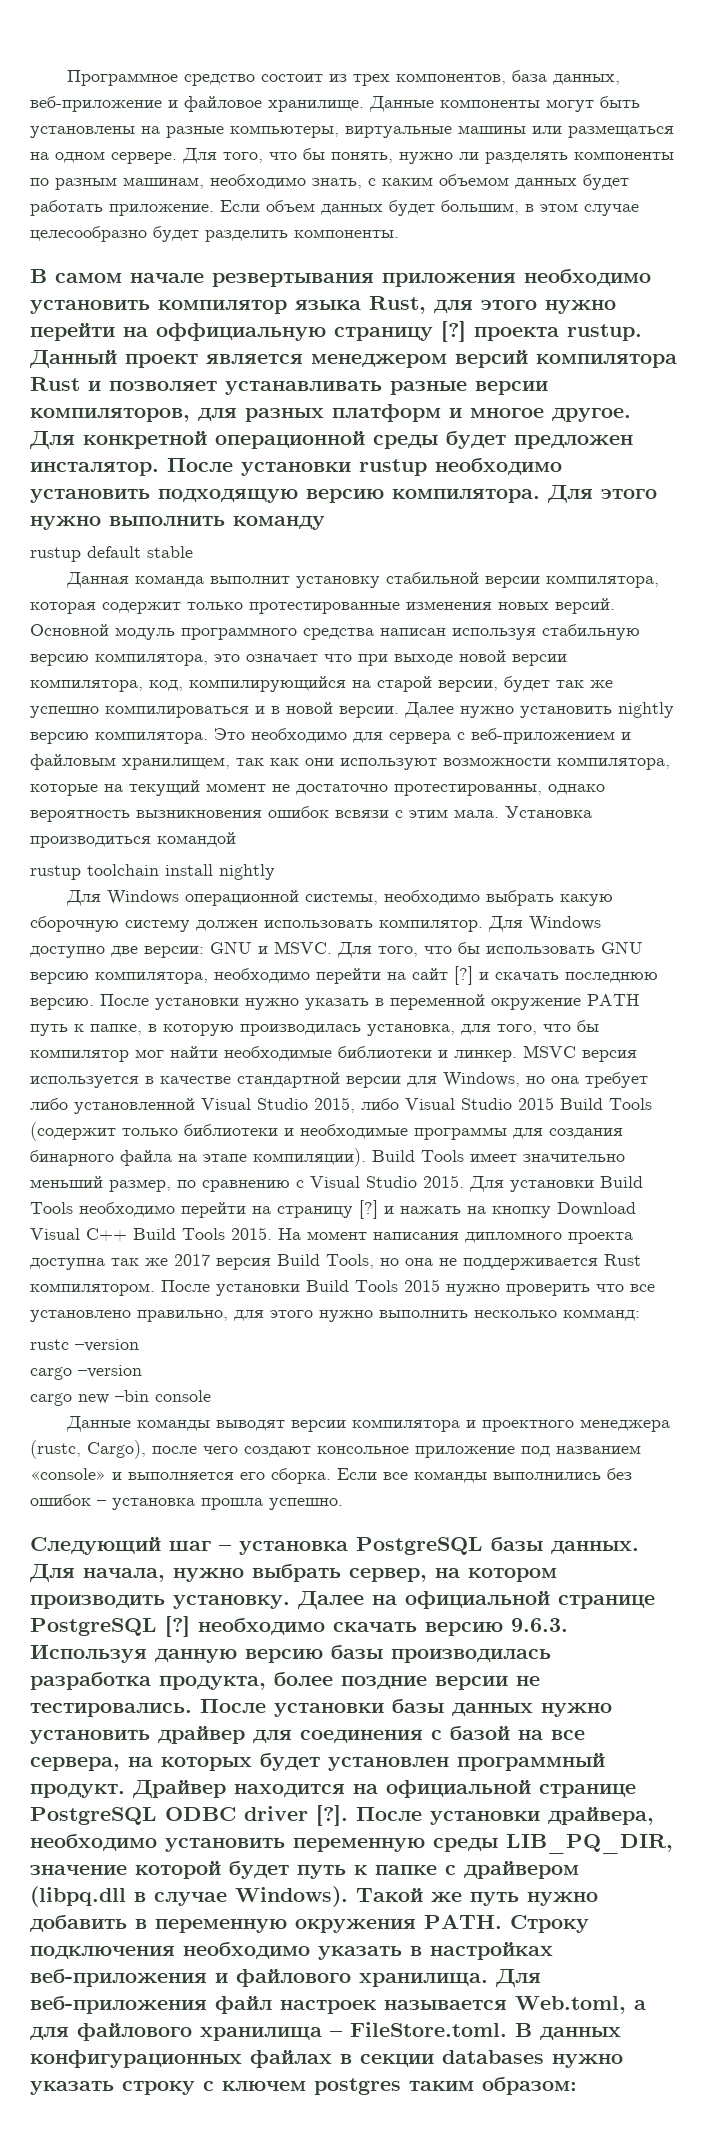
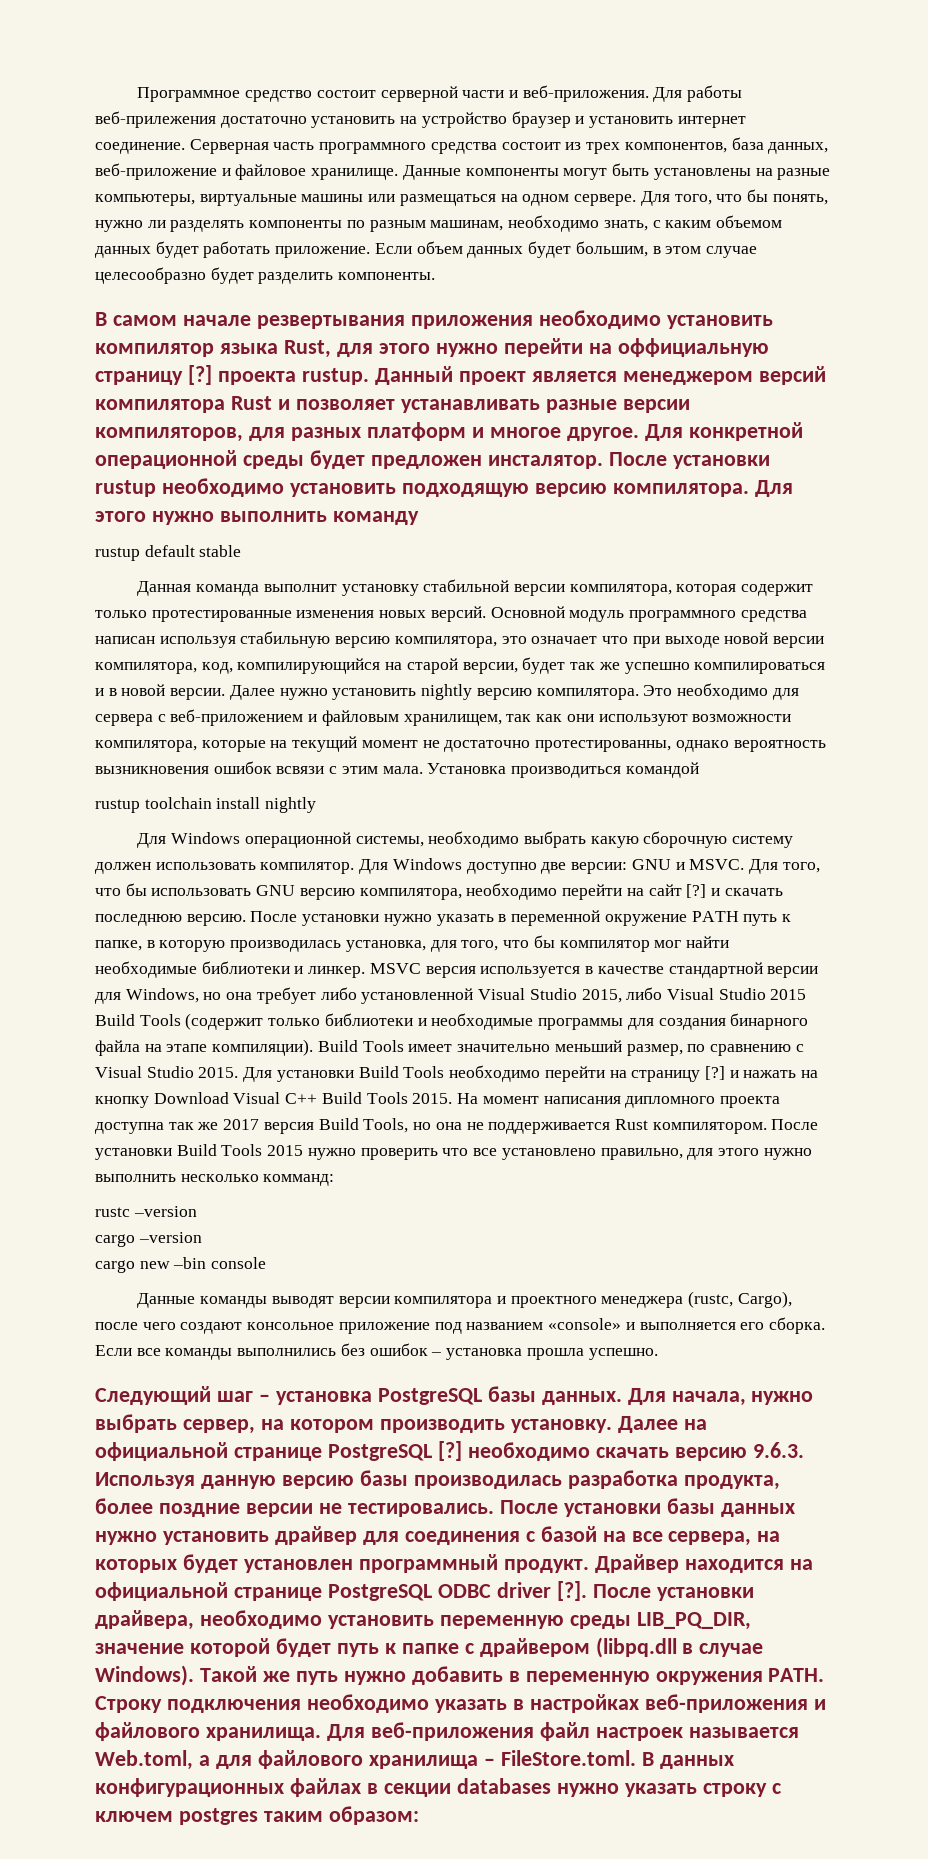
(323, 78) none -> [380,85,743,102] [95,111,746,128] [95,139,561,154] серверной части и веб-приложения. Для работы веб-прилежения достаточно установить на устройство браузер и установить интернет соединение. Серверная часть программного средства состоит

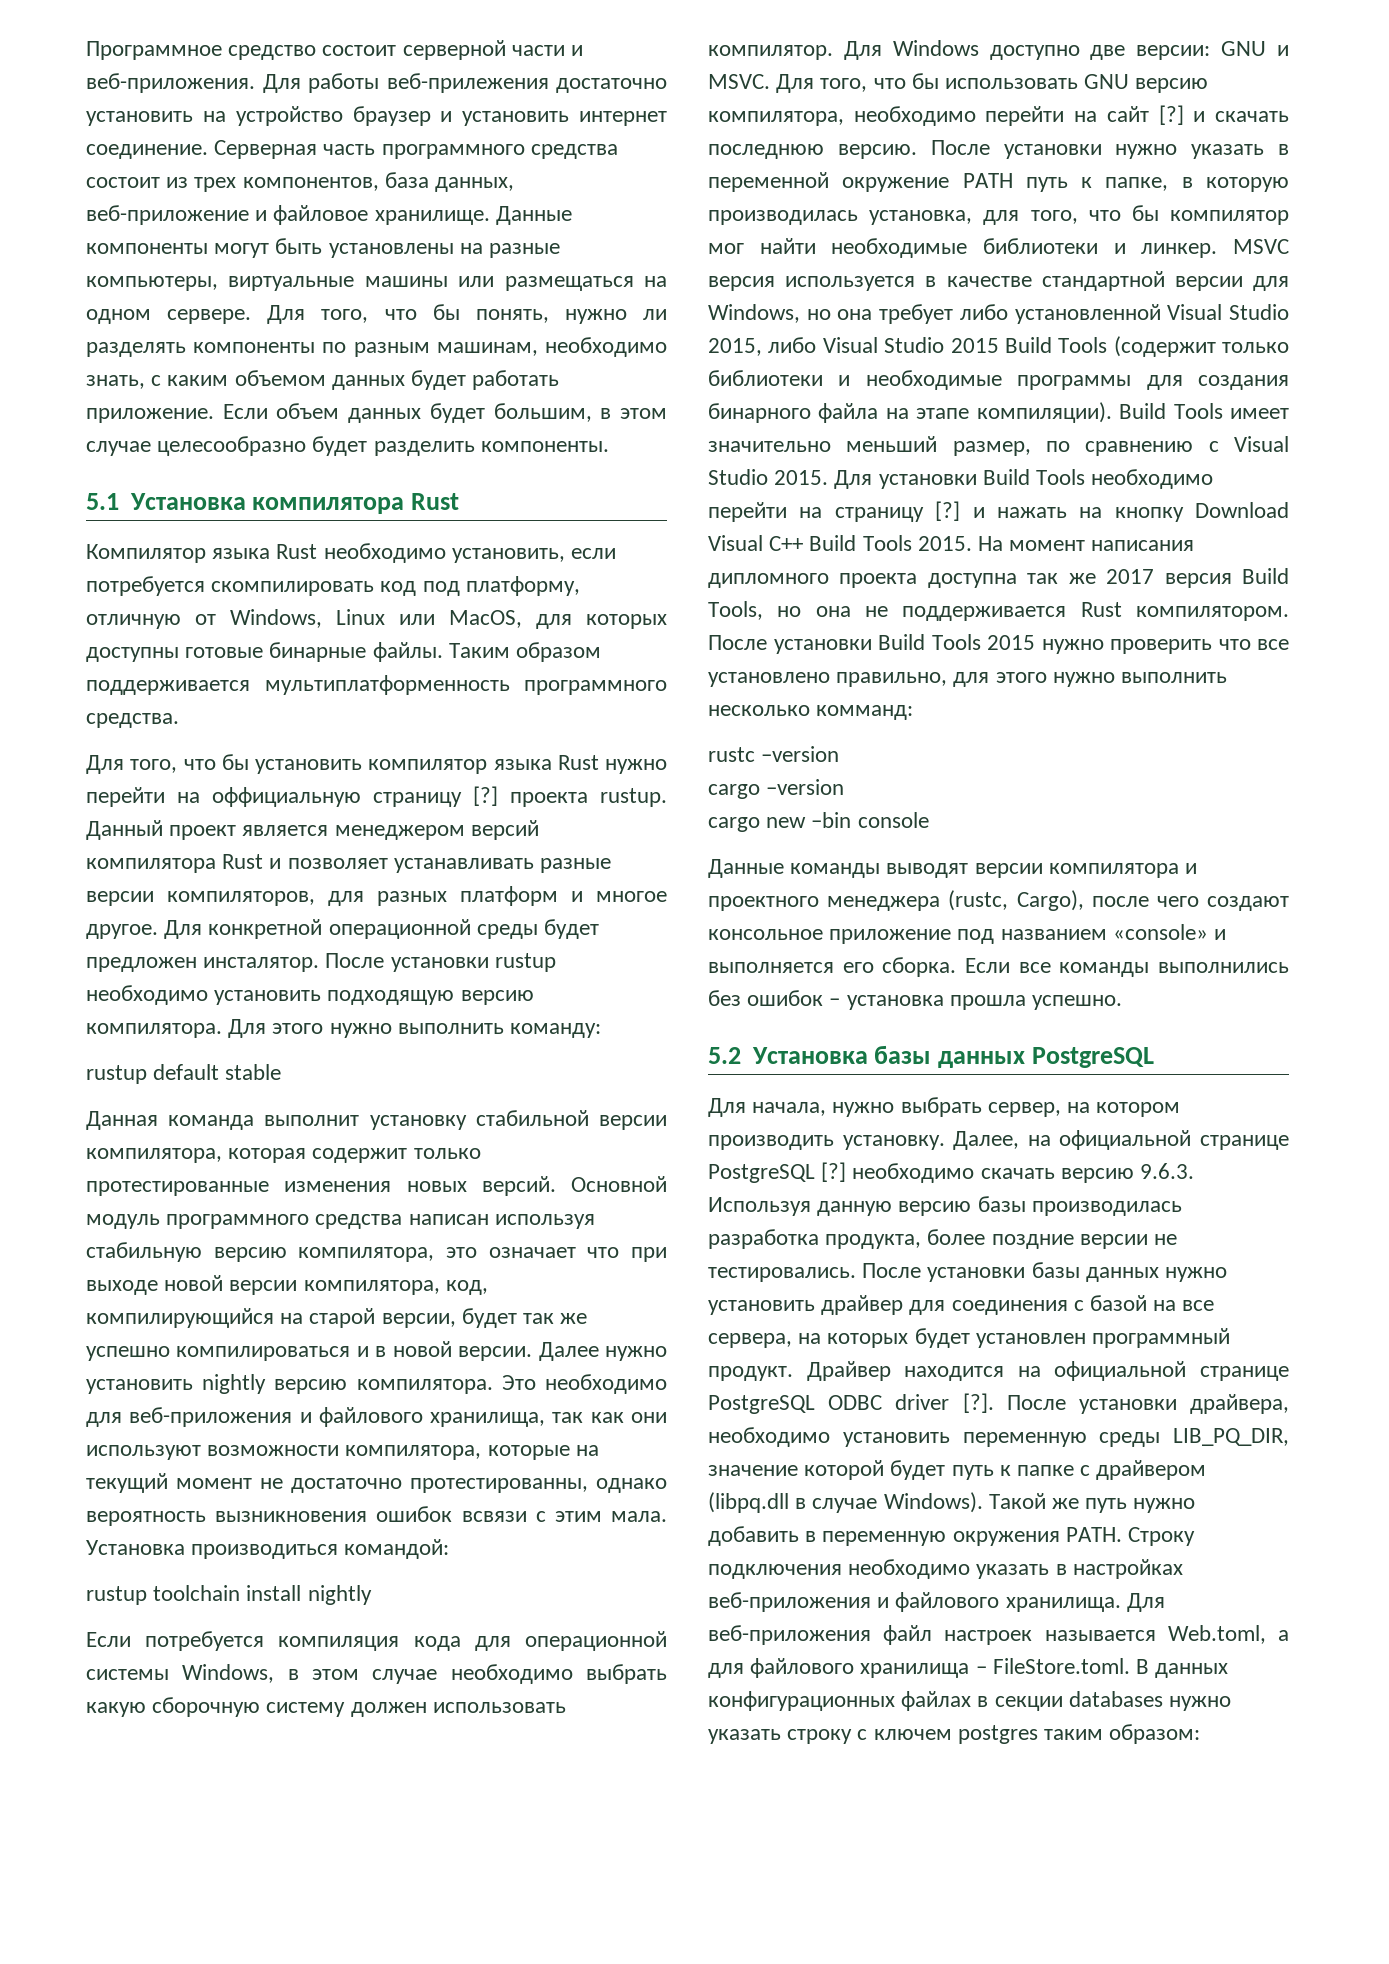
[95,310,773,329] [95,340,430,358] В самом начале резвертывания приложения необходимо установить компилятор языка Rust, для этого -> [86,493,460,514] [86,543,617,563] [86,576,580,596] [86,609,667,629] [86,642,602,662] [86,675,667,695] [86,713,179,728] [86,754,599,774] 5.1 Установка компилятора Rust // Компилятор языка Rust необходимо установить, если потребуется скомпилировать код под платформу, отличную от Windows, Linux или MacOS, для которых доступны готовые бинарные файлы. Таким образом поддерживается мультиплатформенность программного средства. // Для того, что бы установить компилятор языка Rust
[332,511,419,525] команду -> [510,1023,602,1038] команду:
[95,709,502,726] сервера с веб-приложением и файловым хранилищем, -> [129,1407,546,1427] веб-приложения и файлового хранилища,
[625,762,699,778] командой -> [344,1539,450,1559] командой:
[137,832,424,848] Для Windows операционной системы, -> [86,1631,667,1651] [86,1664,438,1684] Если потребуется компиляция кода для операционной системы Windows, в этом случае
[95,1386,622,1405] Следующий шаг – установка PostgreSQL базы данных. -> [708,1045,1155,1068] 5.2 Установка базы данных PostgreSQL //
[617,1416,678,1433] Далее -> [953,1131,1020,1150] Далее,

